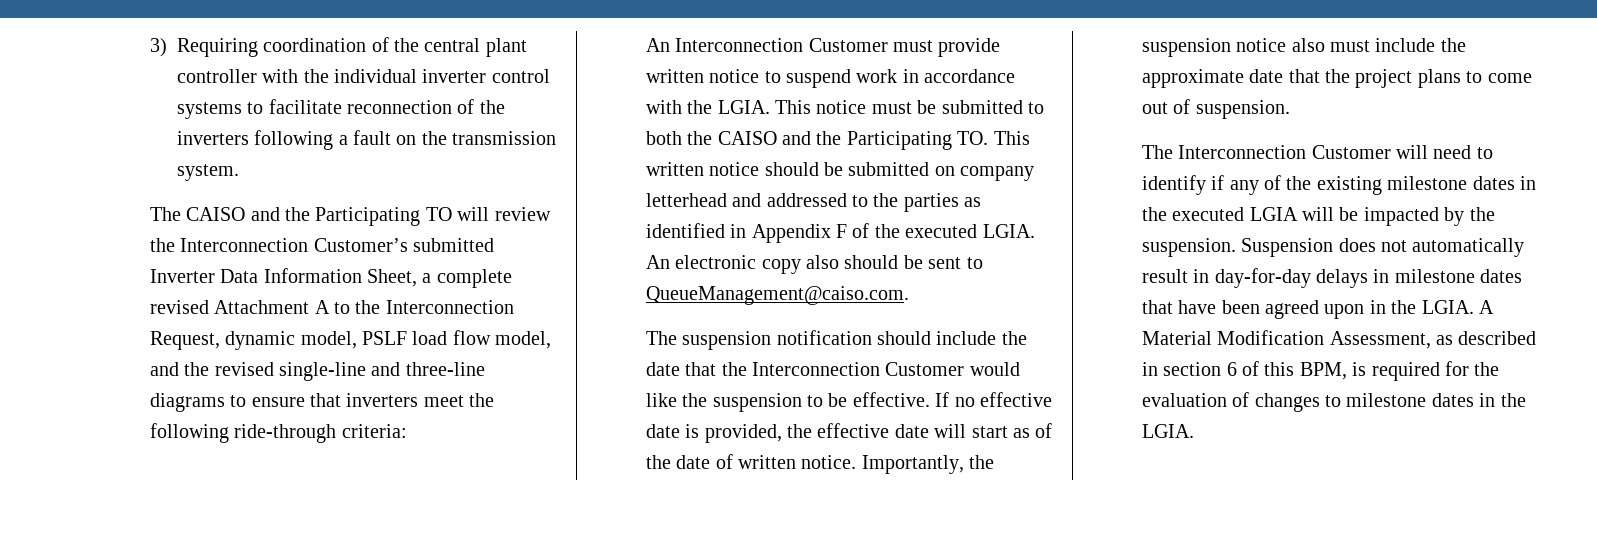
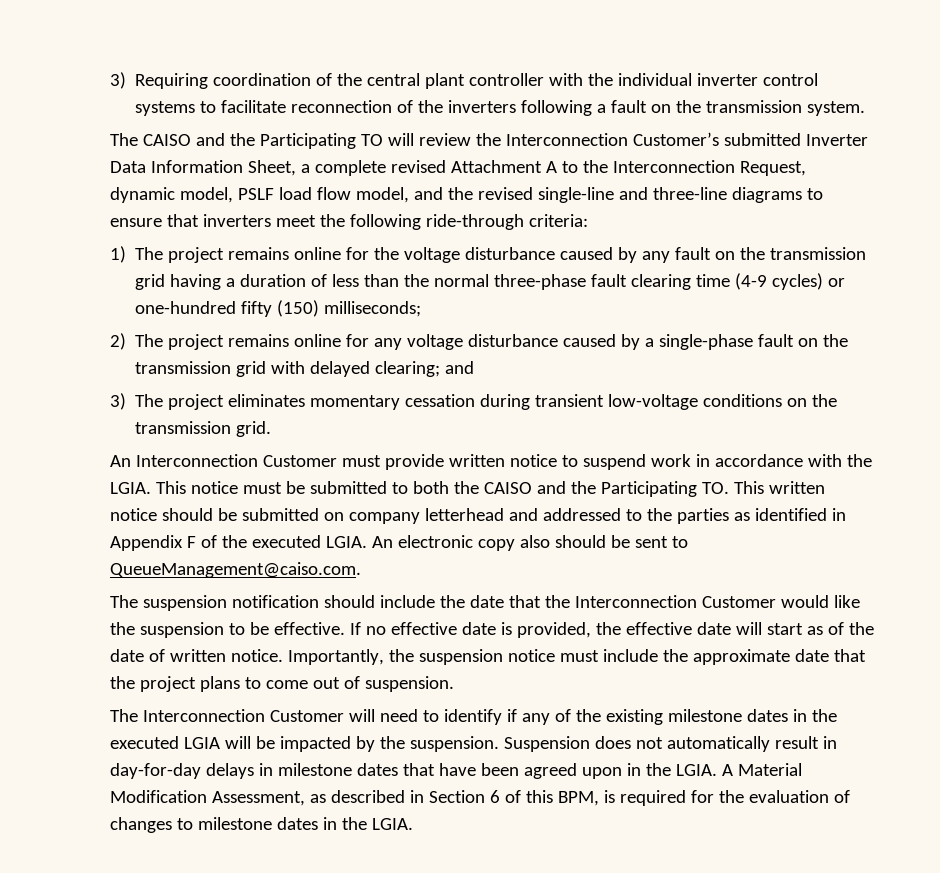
(407, 431) none -> [110,246,867,263] [135,273,846,290] [135,300,422,317] [110,333,849,350] [135,361,475,377] [110,393,838,410] [135,421,272,437] // 1) The project remains online for the voltage disturbance caused by any fault on the transmission grid having a duration of less than the normal three-phase fault clearing time (4-9 cycles) or one-hundred fifty (150) milliseconds; // 2) The project remains online for any voltage disturbance caused by a single-phase fault on the transmission grid with delayed clearing; and // 3) The project eliminates momentary cessation during transient low-voltage conditions on the transmission grid.
[1291,38,1325,52] also -> (556, 655) none
[1163,362,1222,376] section -> [429,790,486,803] Section

